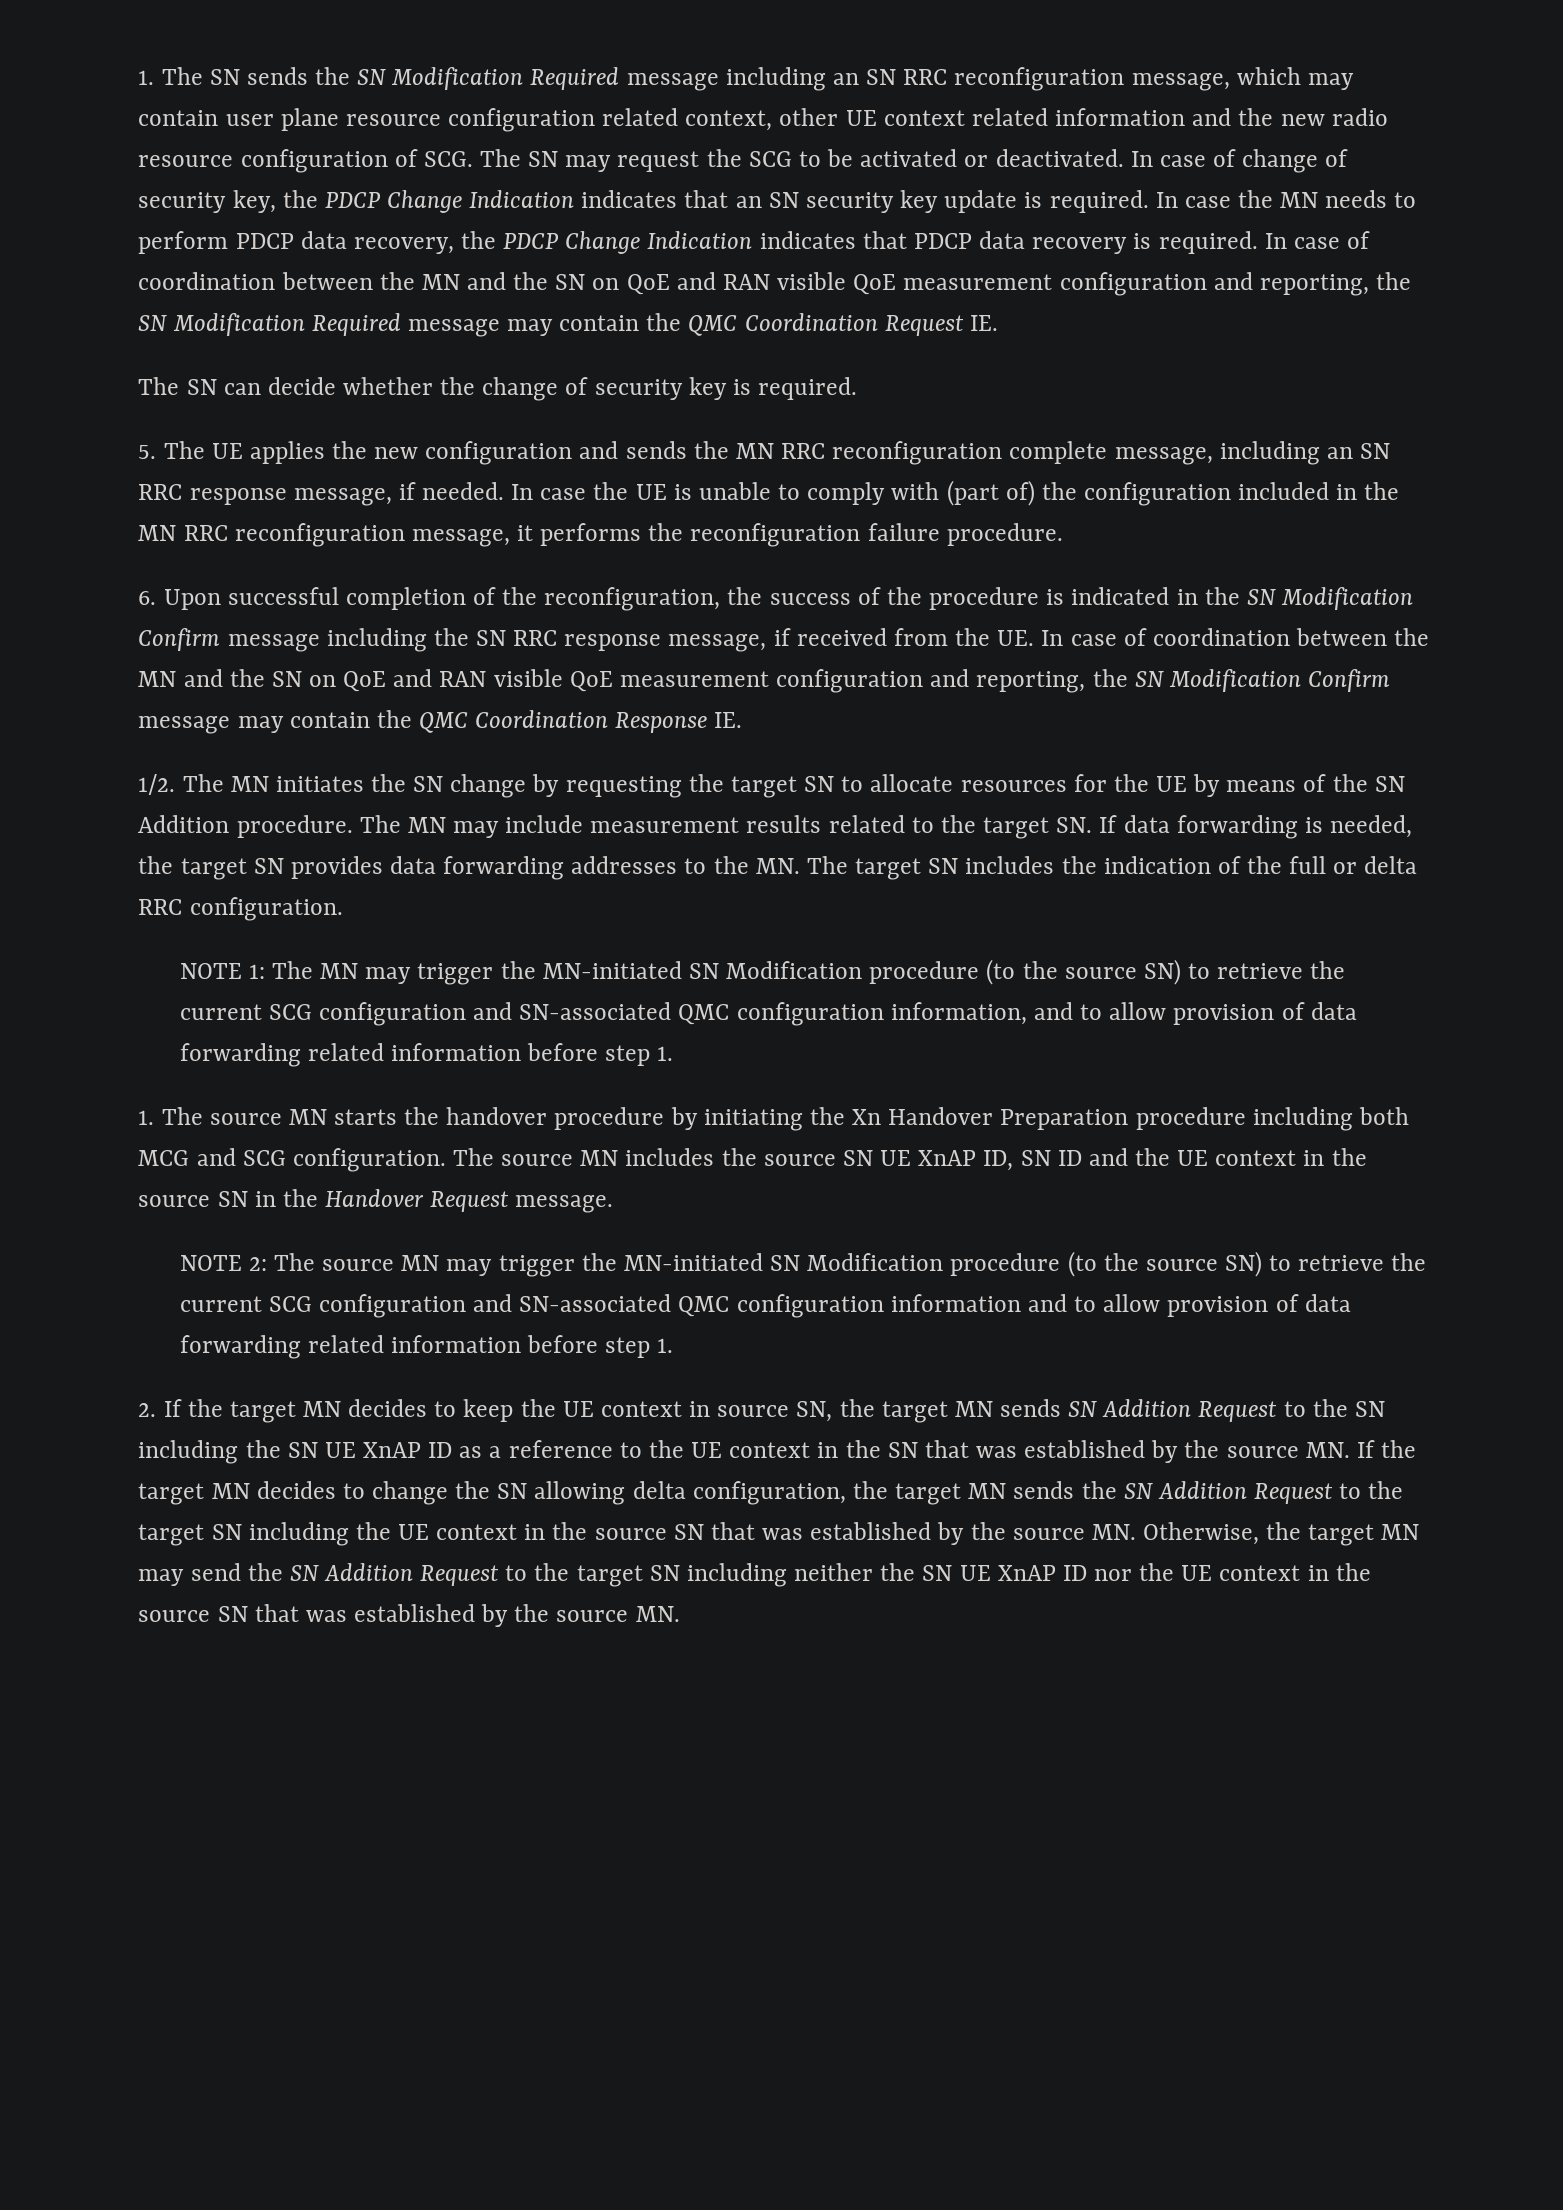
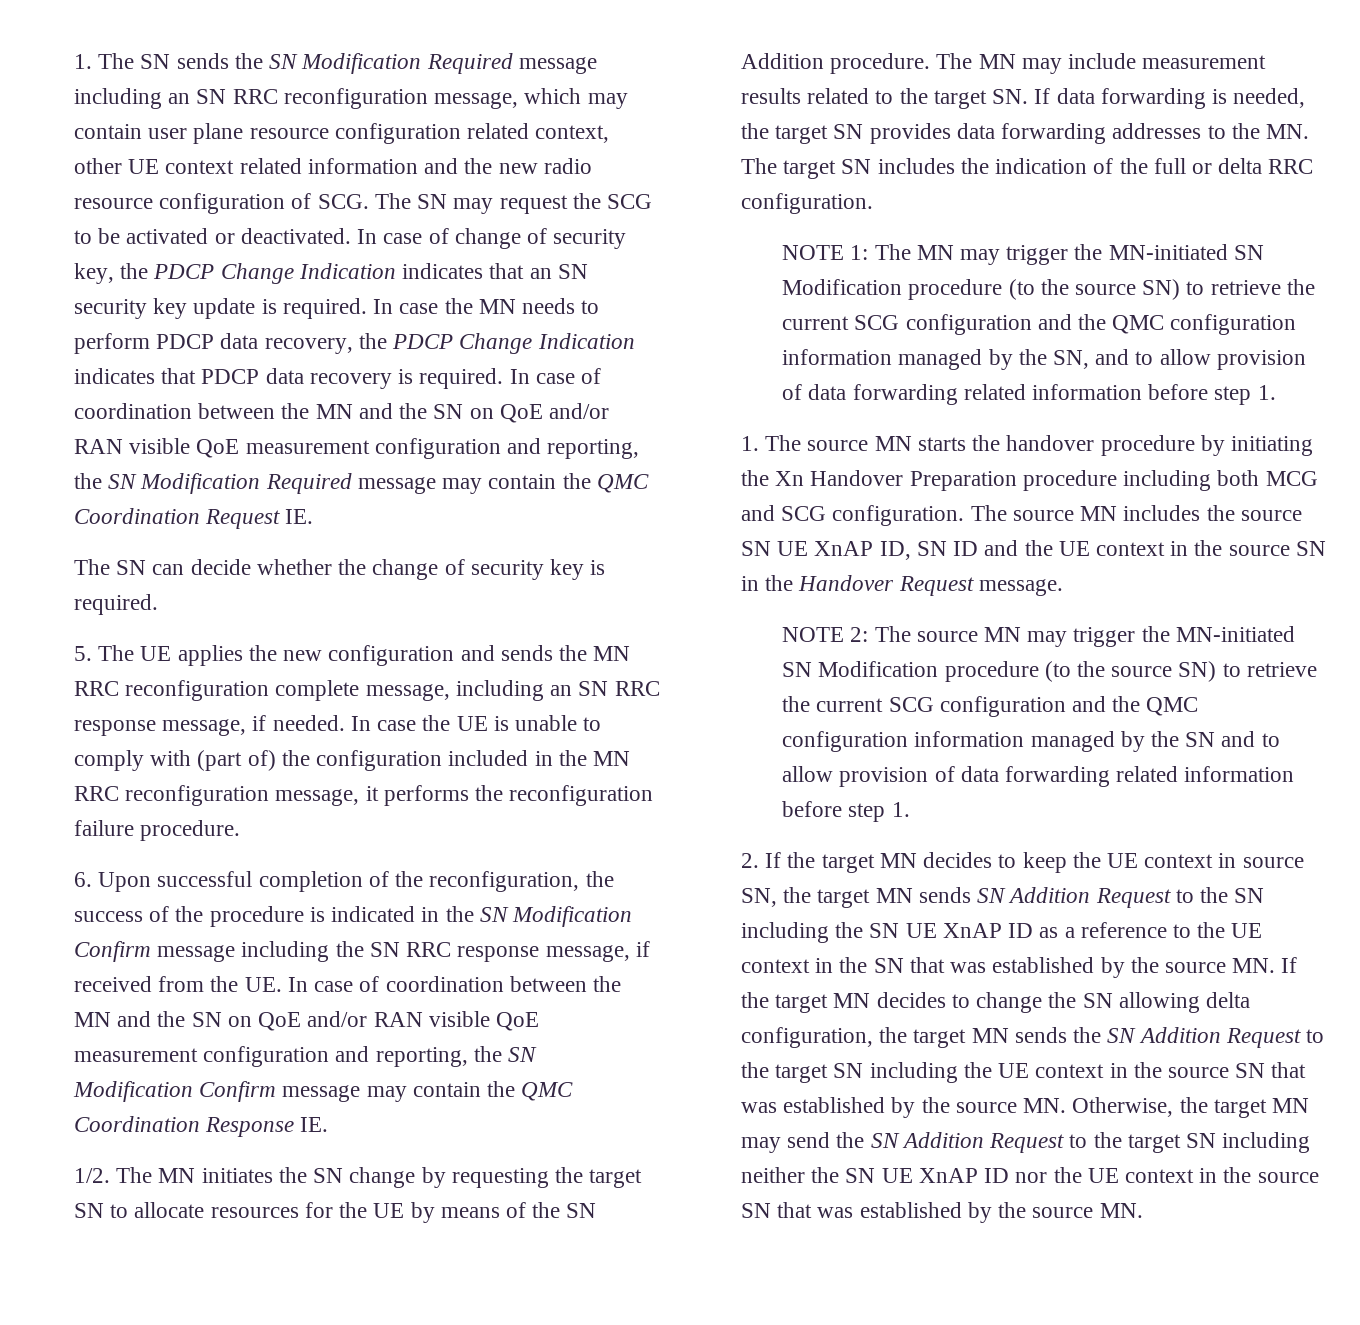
[676,272,716,290] and -> [548,403,609,419] and/or
[393,669,433,687] and -> [307,1011,368,1027] and/or
[519,1002,1027,1026] SN-associated QMC configuration information, -> [1077,314,1297,335] [782,349,1089,370] the QMC configuration information managed by the SN,
[519,1294,1021,1318] SN-associated QMC configuration information -> [1112,696,1199,716] [782,731,1216,752] the QMC configuration information managed by the SN

